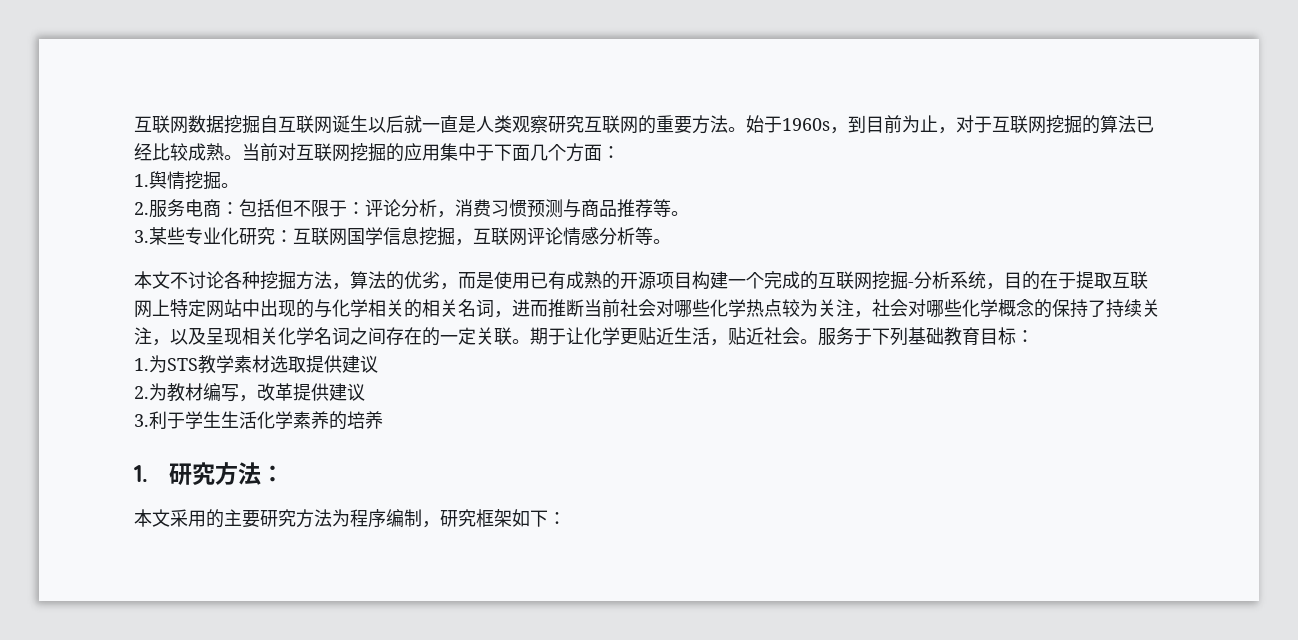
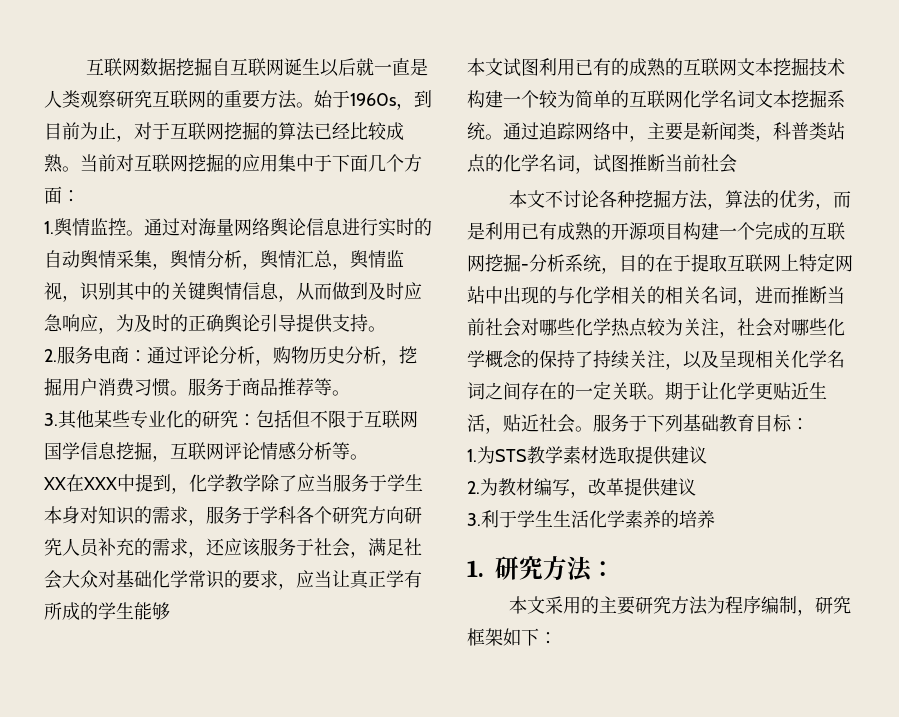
[185,171,239,190] [134,199,581,218] 挖掘。 // 2.服务电商：包括但不限于：评论分析，消费习惯预测与 -> [90,218,432,237] [44,250,404,270] [44,282,422,302] [44,314,386,334] [44,346,417,366] [44,378,242,397] 监控。通过对海量网络舆论信息进行实时的自动舆情采集，舆情分析，舆情汇总，舆情监视，识别其中的关键舆情信息，从而做到及时应急响应，为及时的正确舆论引导提供支持。 // 2.服务电商：通过评论分析，购物历史分析，挖掘用户消费习惯。服务于
(149, 236) none -> [58,410,94,429] 其他
[239,227,293,245] 研究： -> [184,410,364,428] 的研究：包括但不限于
(671, 241) none -> [44,474,423,494] [44,506,422,526] [44,538,422,558] [44,570,422,590] [44,602,170,620] [467,58,845,77] [467,90,845,108] [467,122,845,142] [467,154,737,174] // XX在XXX中提到，化学教学除了应当服务于学生本身对知识的需求，服务于学科各个研究方向研究人员补充的需求，还应该服务于社会，满足社会大众对基础化学常识的要求，应当让真正学有所成的学生能够 // 本文试图利用已有的成熟的互联网文本挖掘技术构建一个较为简单的互联网化学名词文本挖掘系统。通过追踪网络中，主要是新闻类，科普类站点的化学名词，试图推断当前社会
[494,271,512,289] 使 -> [485,222,503,240] 利

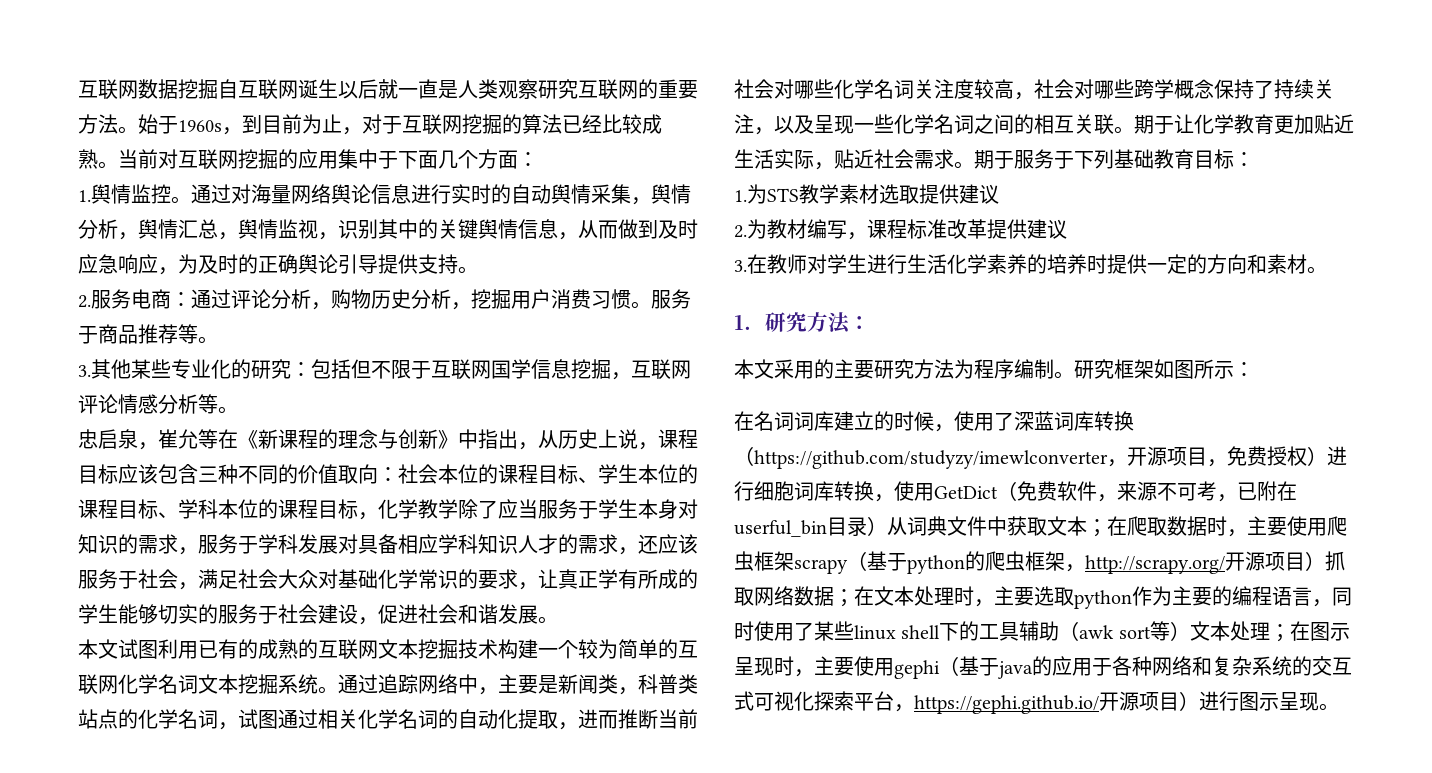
[44,474,171,492] XX在XXX中提到 -> [78,429,698,450] [78,464,698,484] [78,499,358,519] 忠启泉，崔允等在《新课程的理念与创新》中指出，从历史上说，课程目标应该包含三种不同的价值取向：社会本位的课程目标、学生本位的课程目标、学科本位的课程目标
[296,506,422,524] [44,538,134,557] 各个研究方向研究人员补充 -> [298,534,558,554] 发展对具备相应学科知识人才
[296,570,332,588] 应当 -> (538, 586) none
(170, 611) none -> [158,604,558,625] 切实的服务于社会建设，促进社会和谐发展。
[629,154,737,173] [509,190,852,210] [467,221,845,241] [467,253,853,274] [467,286,737,304] 推断当前社会 // 本文不讨论各种挖掘方法，算法的优劣，而是利用已有成熟的开源项目构建一个完成的互联网挖掘-分析系统，目的在于提取互联网上特定网站中出现的与化学相关的相关名词 -> [278,709,558,729] 通过相关化学名词的自动化提取
[611,318,719,337] 热点较为关注 -> [874,79,1014,99] 名词关注度较高
[827,318,845,336] [467,350,539,368] 化学概念的 -> [1134,79,1214,99] 跨学概念
[755,350,791,368] 相关 -> [854,114,894,133] 一些
[521,381,611,400] 存在的一定 -> [1014,114,1074,134] 的相互
[755,382,773,400] 更 -> [1234,114,1314,134] 教育更加
(485, 423) none -> [774,149,814,169] 实际
[575,426,593,432] 。 -> [914,149,1014,169] 需求。期于
(588, 494) none -> [867,219,947,239] 课程标准
[481,510,553,528] 利于学生 -> [747,254,907,274] 在教师对学生进行
(715, 519) none -> [1087,254,1327,274] 时提供一定的方向和素材。
[797,609,816,616] ， -> [1054,371,1074,379] 。
[521,628,557,646] 下： -> [1174,359,1254,379] [734,411,1134,432] [734,446,1347,469] [734,481,1297,502] [734,516,1347,537] [734,551,1345,574] [734,586,1352,609] [734,621,1350,642] [734,656,1352,679] [734,691,1339,714] 图所示： // 在名词词库建立的时候，使用了深蓝词库转换（https://github.com/studyzy/imewlconverter，开源项目，免费授权）进行细胞词库转换，使用GetDict（免费软件，来源不可考，已附在userful_bin目录）从词典文件中获取文本；在爬取数据时，主要使用爬虫框架scrapy（基于python的爬虫框架，http://scrapy.org/开源项目）抓取网络数据；在文本处理时，主要选取python作为主要的编程语言，同时使用了某些linux shell下的工具辅助（awk sort等）文本处理；在图示呈现时，主要使用gephi（基于java的应用于各种网络和复杂系统的交互式可视化探索平台，https://gephi.github.io/开源项目）进行图示呈现。

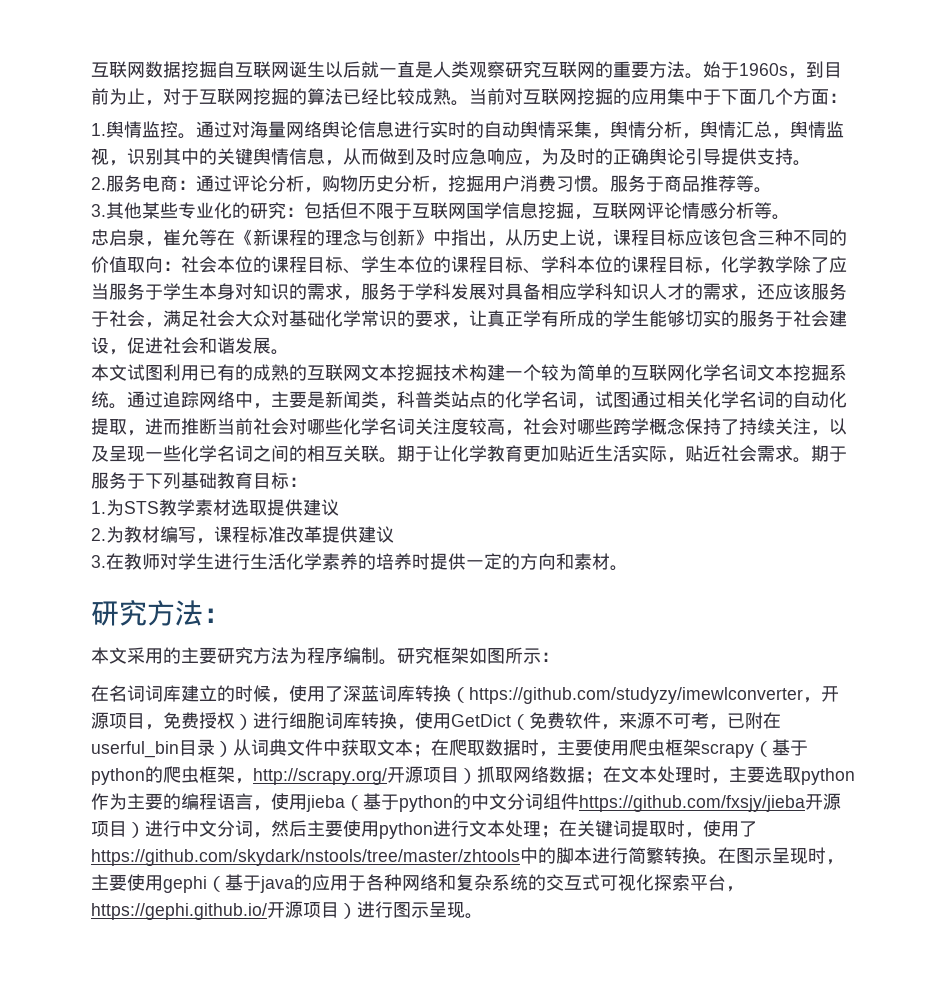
[734,315,751,330] 1. -> (628, 568) none
[1332,587,1352,606] [734,621,1290,642] 同时使用了某些linux shell下的工具辅助（awk sort等）文本处理； -> [271,793,841,812] [91,820,757,839] [91,847,718,866] 使用jieba（基于python的中文分词组件https://github.com/fxsjy/jieba开源项目）进行中文分词，然后主要使用python进行文本处理；在关键词提取时，使用了https://github.com/skydark/nstools/tree/master/zhtools中的脚本进行简繁转换。

